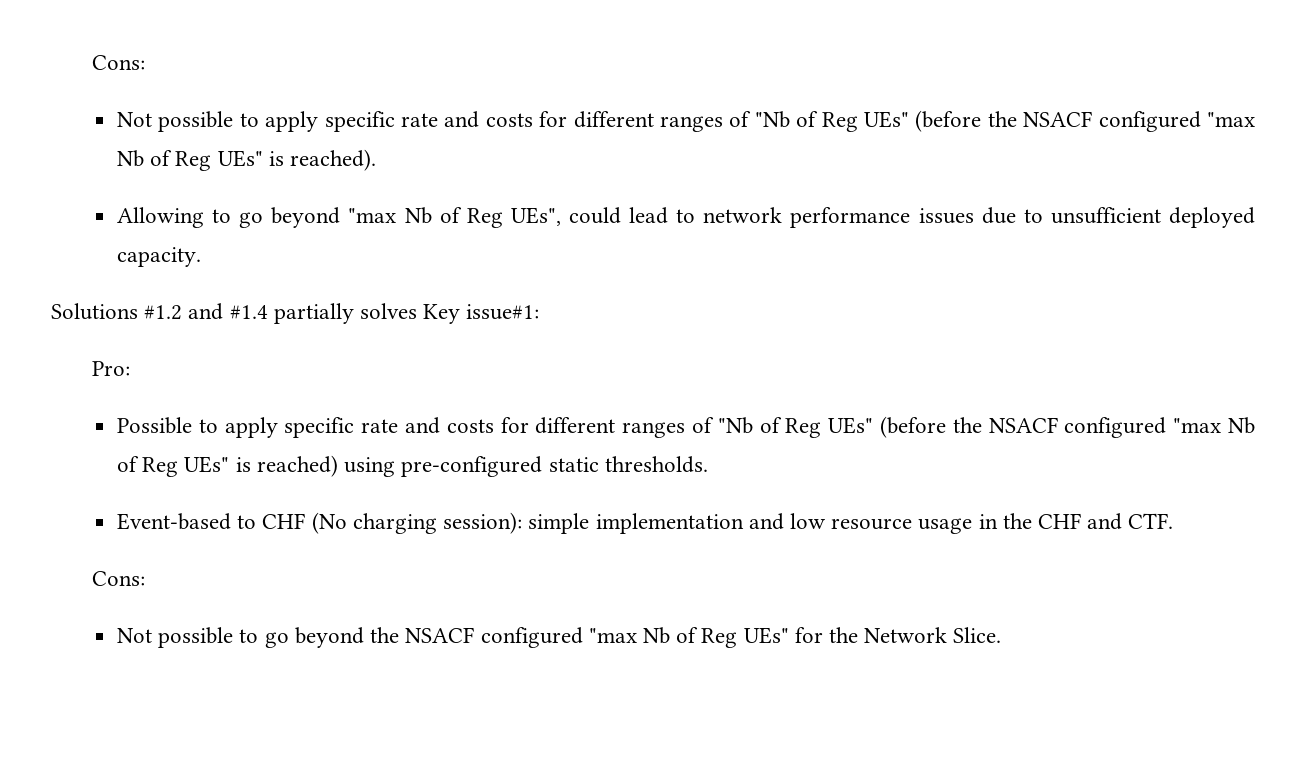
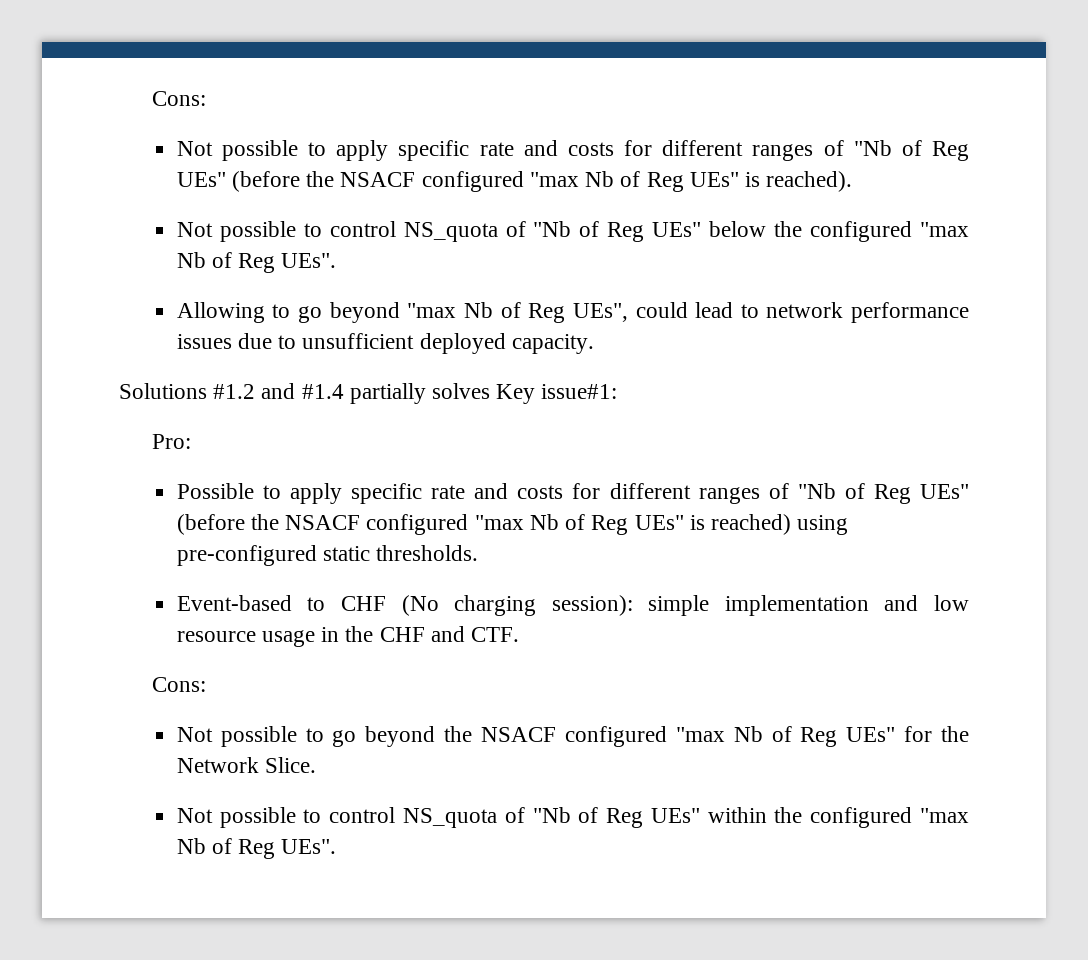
(377, 160) none -> [176,221,969,242] [176,252,337,273] // Not possible to control NS_quota of "Nb of Reg UEs" below the configured "max Nb of Reg UEs".
(1002, 635) none -> [176,807,970,828] [176,838,337,859] // Not possible to control NS_quota of "Nb of Reg UEs" within the configured "max Nb of Reg UEs".

